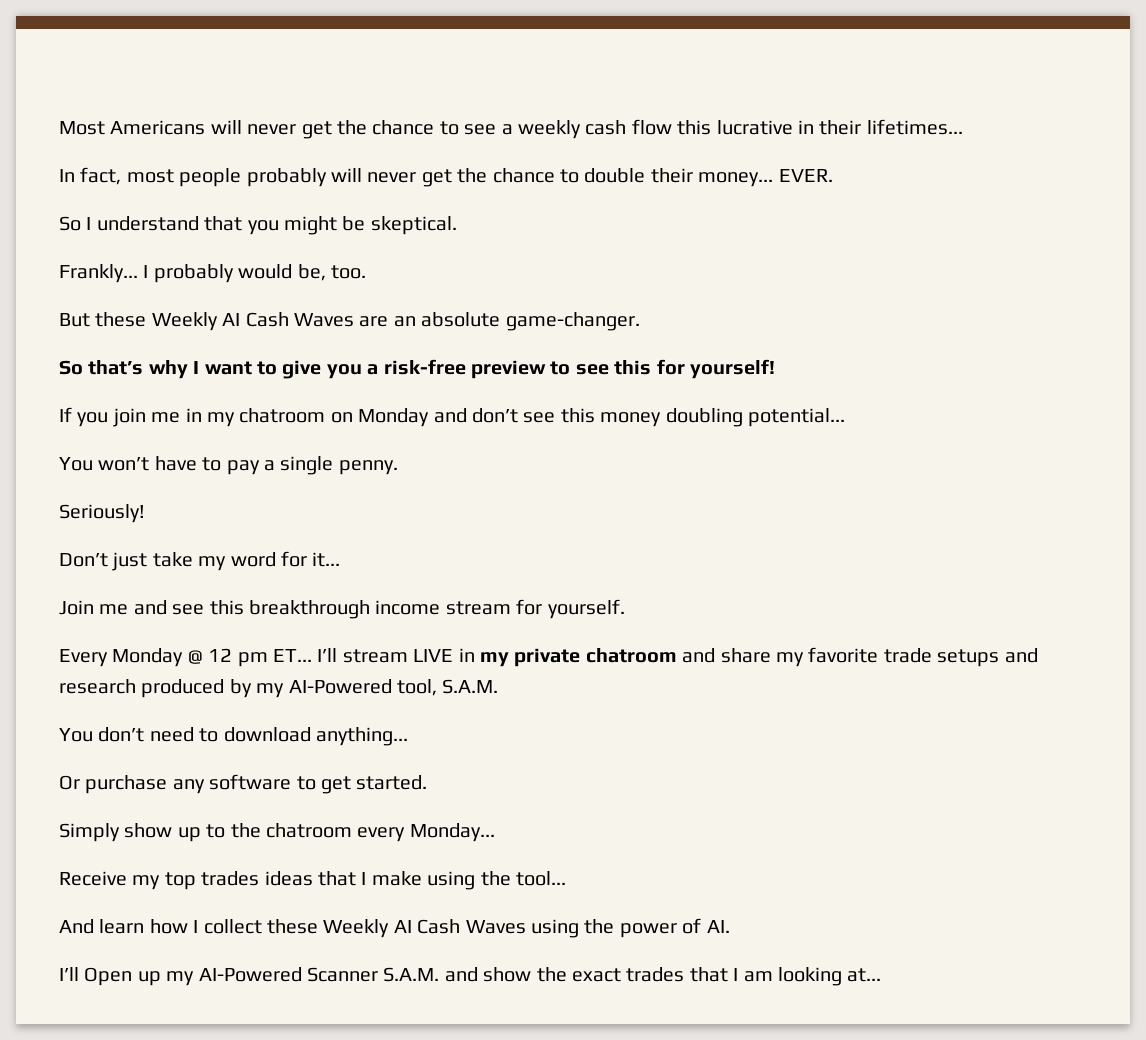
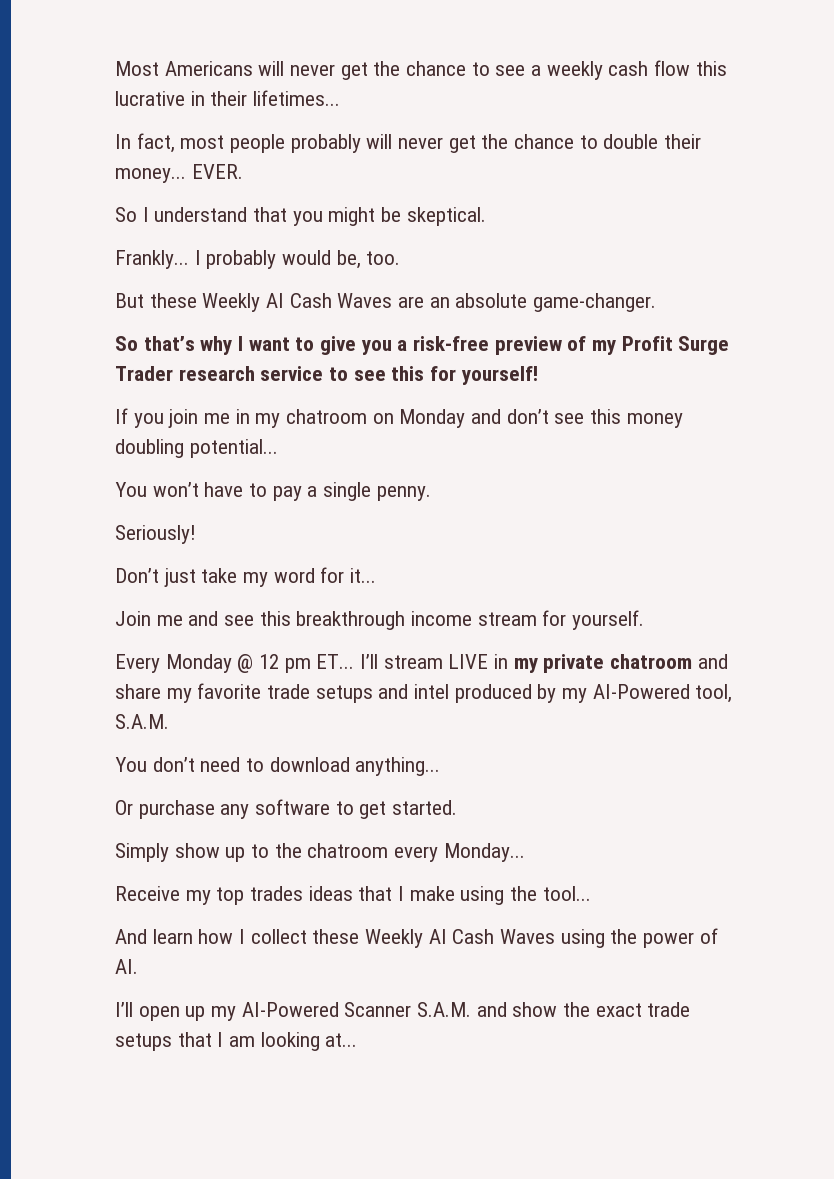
(546, 369) none -> [567,336,730,355] [115,366,324,381] of my Profit Surge Trader research service
[59,679,136,694] research -> [414,684,450,699] intel
[84,967,133,986] Open -> [138,1006,180,1021] open
[626,967,685,982] trades -> [647,1002,691,1017] [115,1033,172,1051] trade setups

